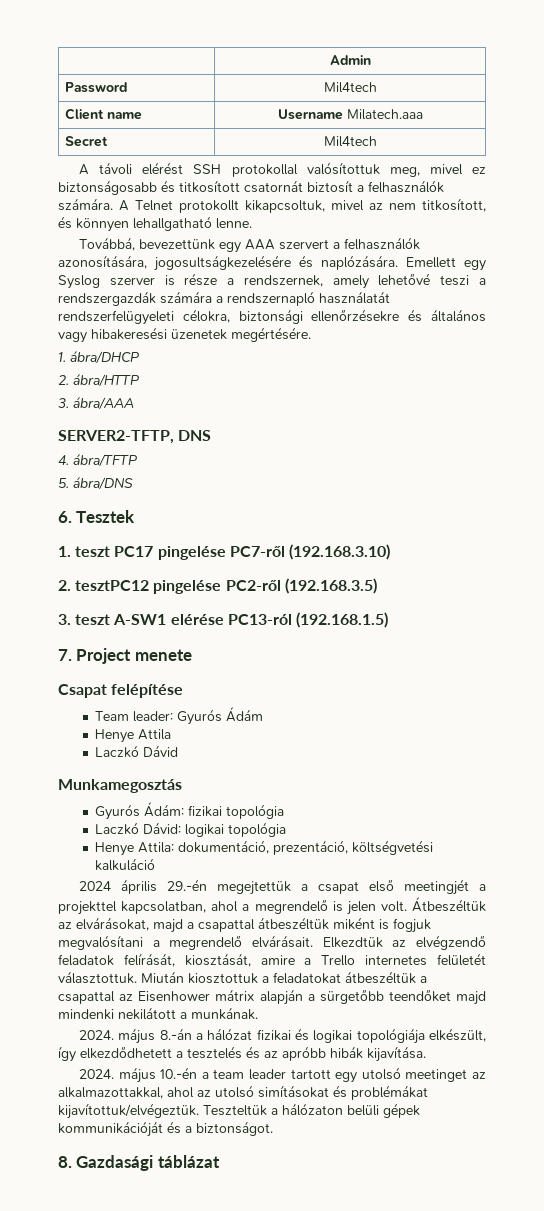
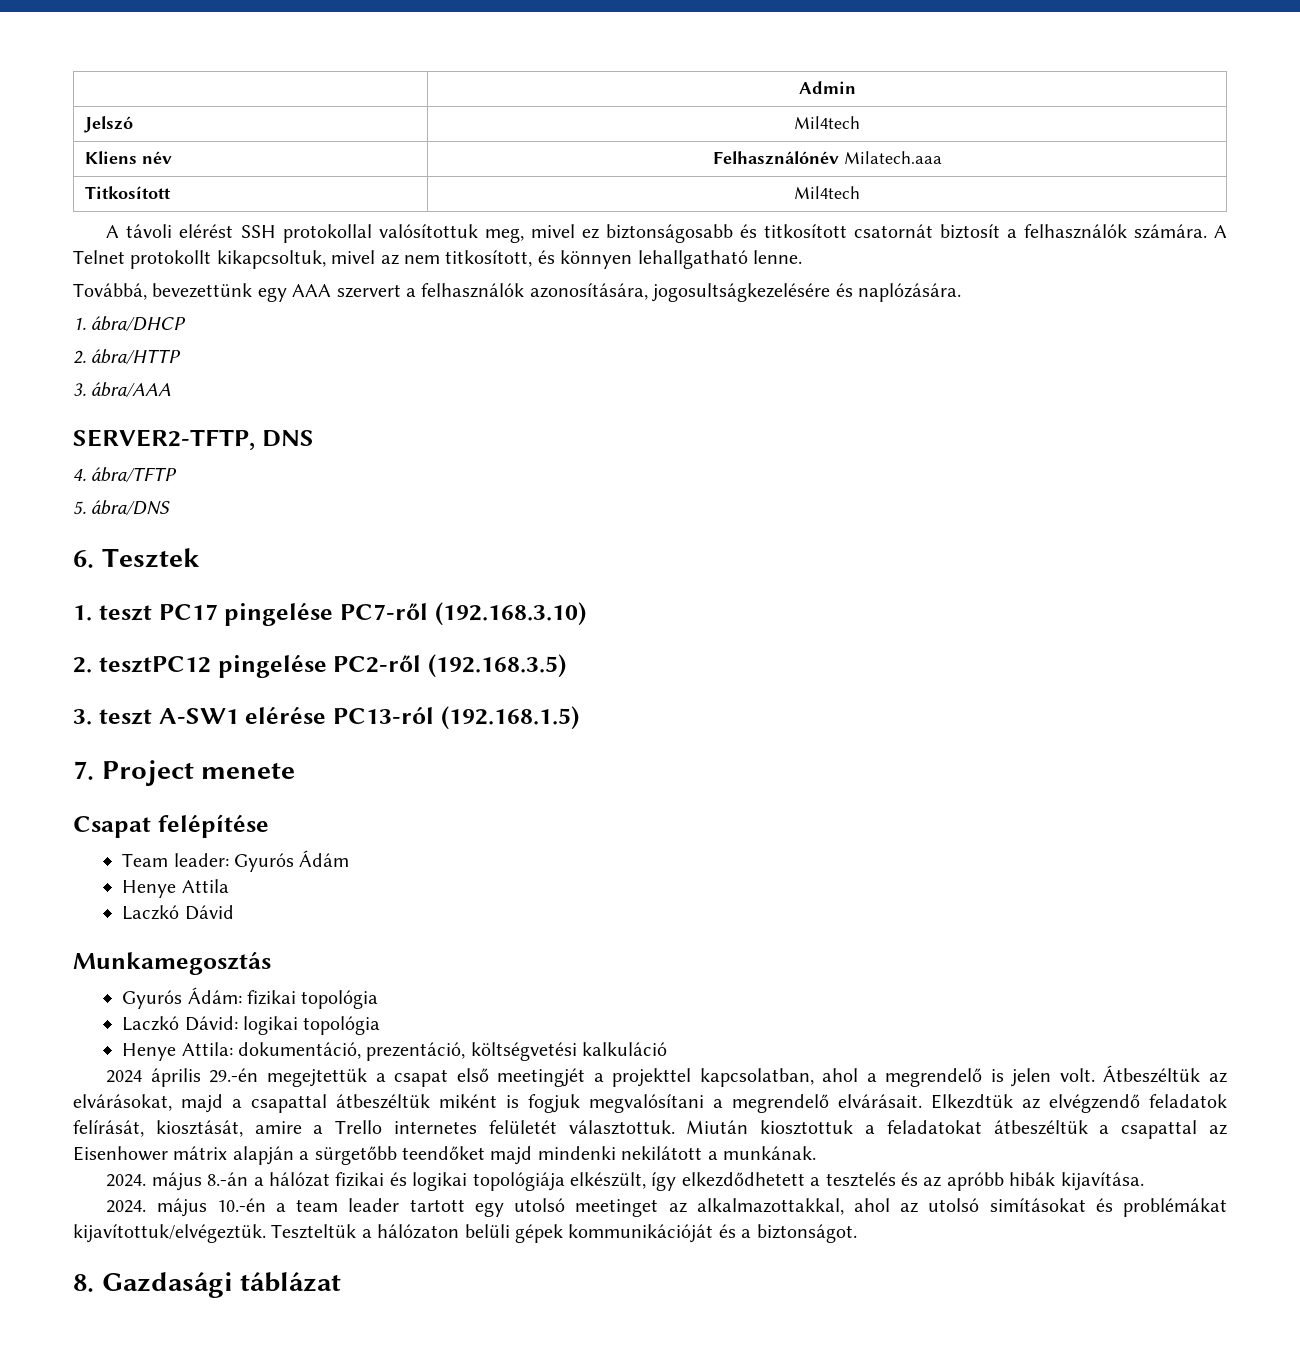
[64,82,127,93] [323,82,377,93] [64,108,142,120] [277,109,343,120] Password | Mil4tech // Client name | Username -> [83,116,133,133] [794,116,860,129] [84,151,172,164] [712,151,839,165] Jelszó | Mil4tech // Kliens név | Felhasználónév
[64,136,108,147] Secret -> [84,186,171,199] Titkosított
[406,257,486,271] [58,273,486,289] [58,291,390,306] [58,309,487,325] [58,327,311,343] Emellett egy Syslog szerver is része a rendszernek, amely lehetővé teszi a rendszergazdák számára a rendszernapló használatát rendszerfelügyeleti célokra, biztonsági ellenőrzésekre és általános vagy hibakeresési üzenetek megértésére. -> (961, 292) none

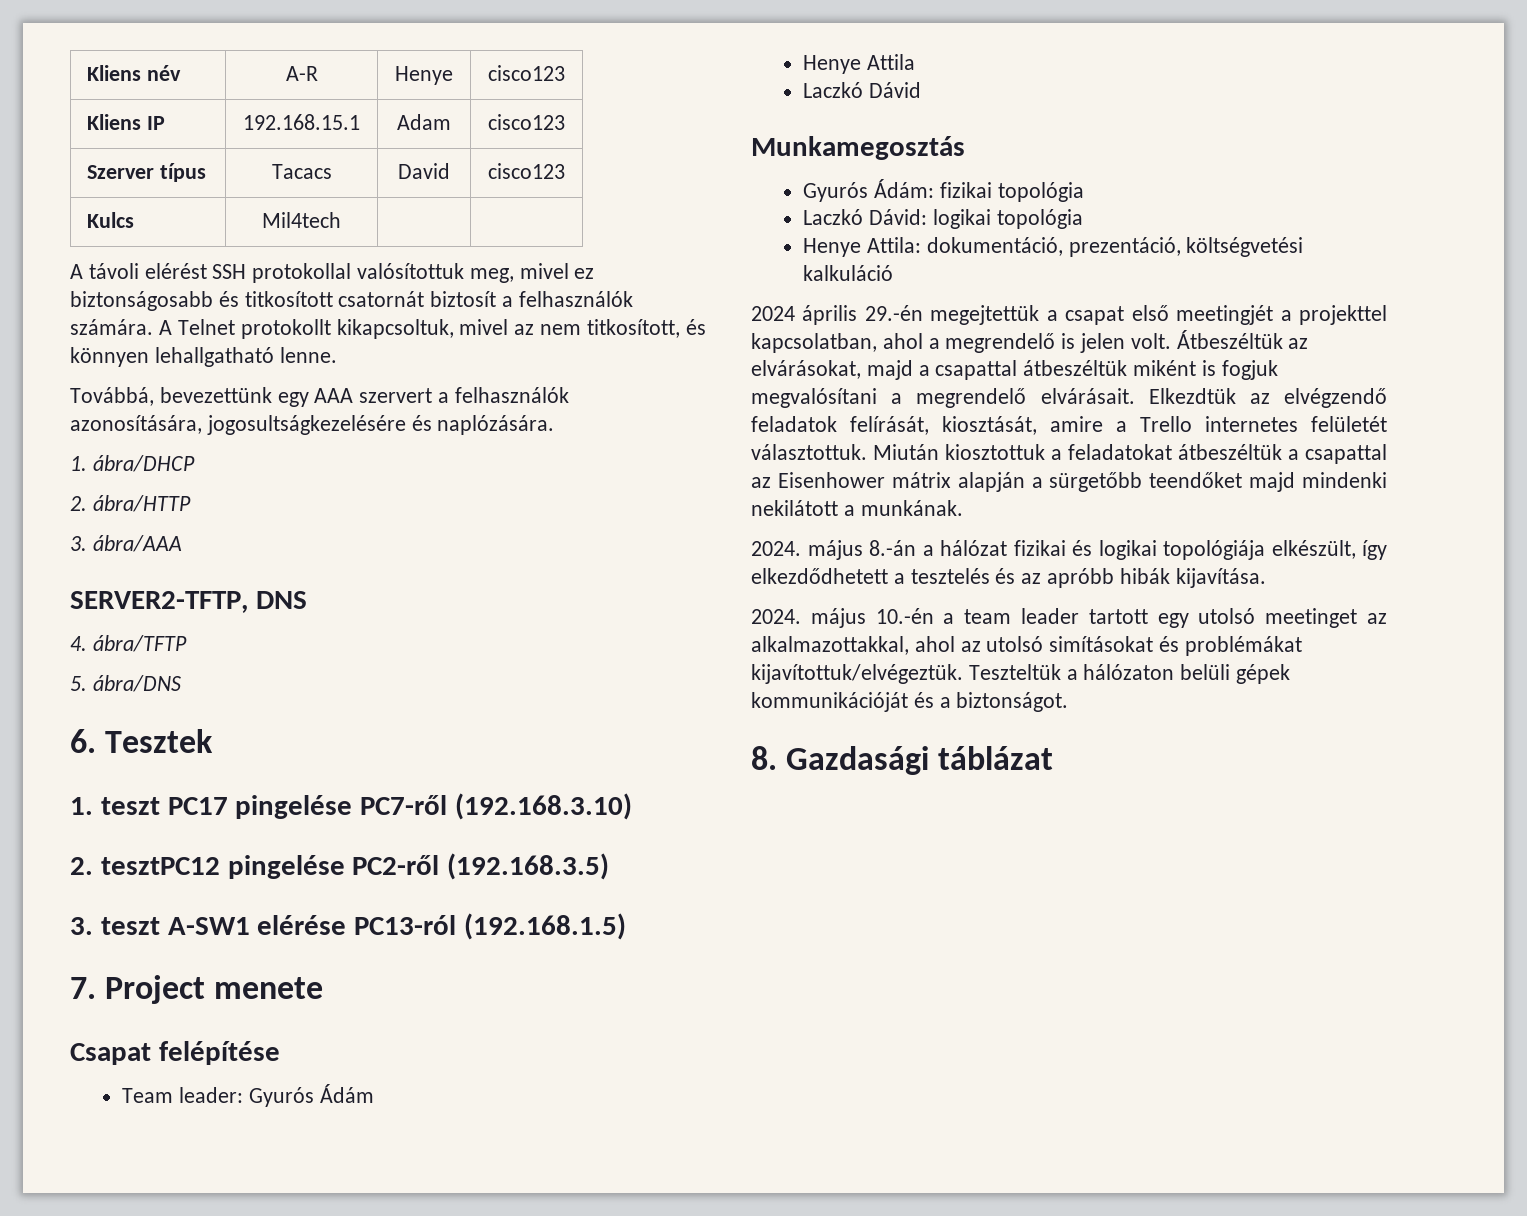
[798,81,856,94] [83,116,133,133] [794,116,860,129] | Admin // Jelszó | Mil4tech // -> (87, 73) none
[712,151,942,165] [84,186,171,199] [794,186,860,199] Felhasználónév Milatech.aaa // Titkosított | Mil4tech -> [285,66,318,81] [395,66,453,85] [488,65,565,81] [87,114,165,130] [243,114,360,130] [397,114,451,130] [488,114,565,130] [87,163,206,182] [271,164,332,179] [398,163,450,179] [488,163,565,179] [87,212,135,228] [262,212,341,228] A-R | Henye | cisco123 // Kliens IP | 192.168.15.1 | Adam | cisco123 // Szerver típus | Tacacs | David | cisco123 // Kulcs | Mil4tech | |

